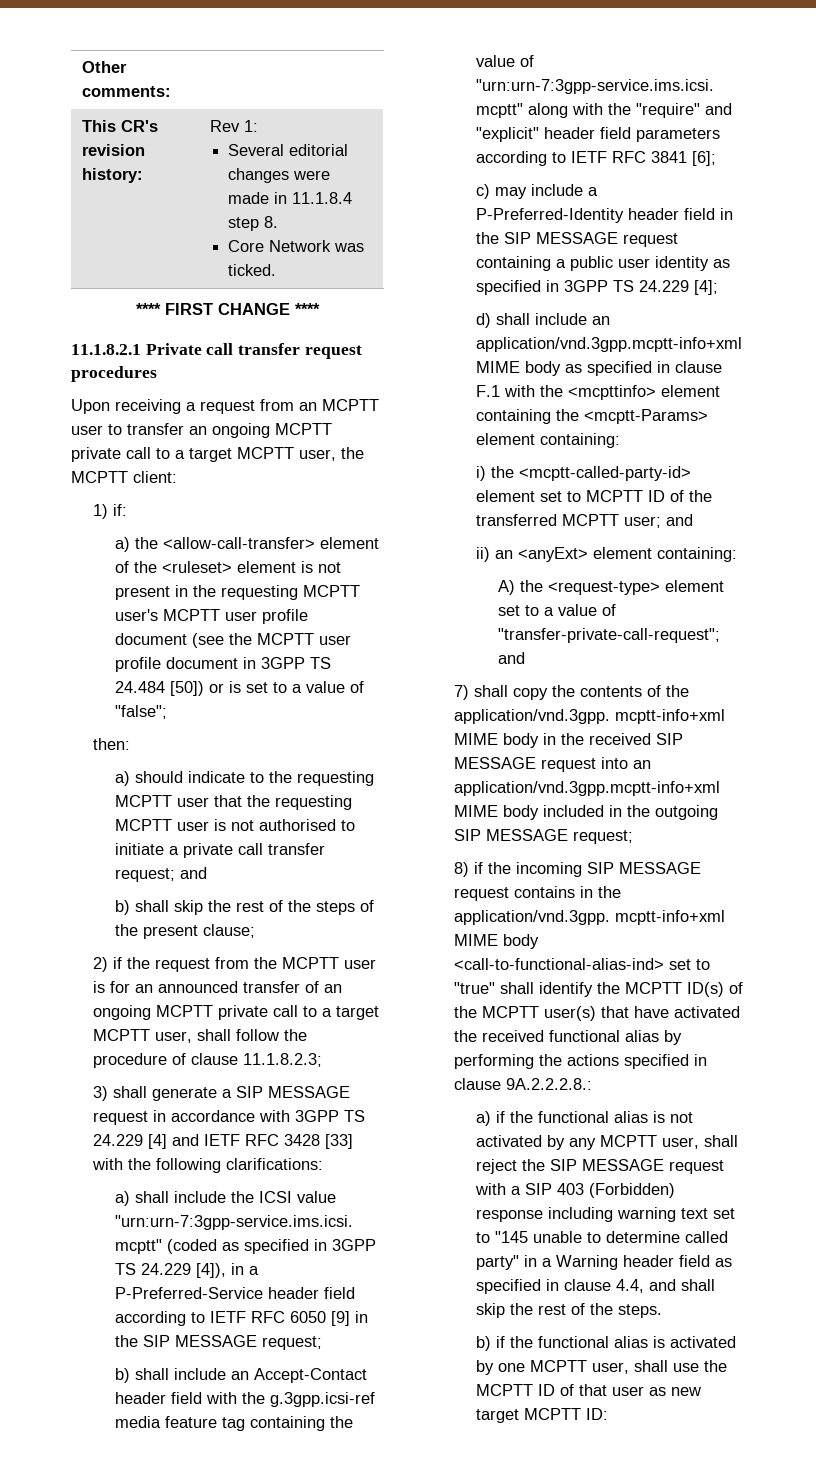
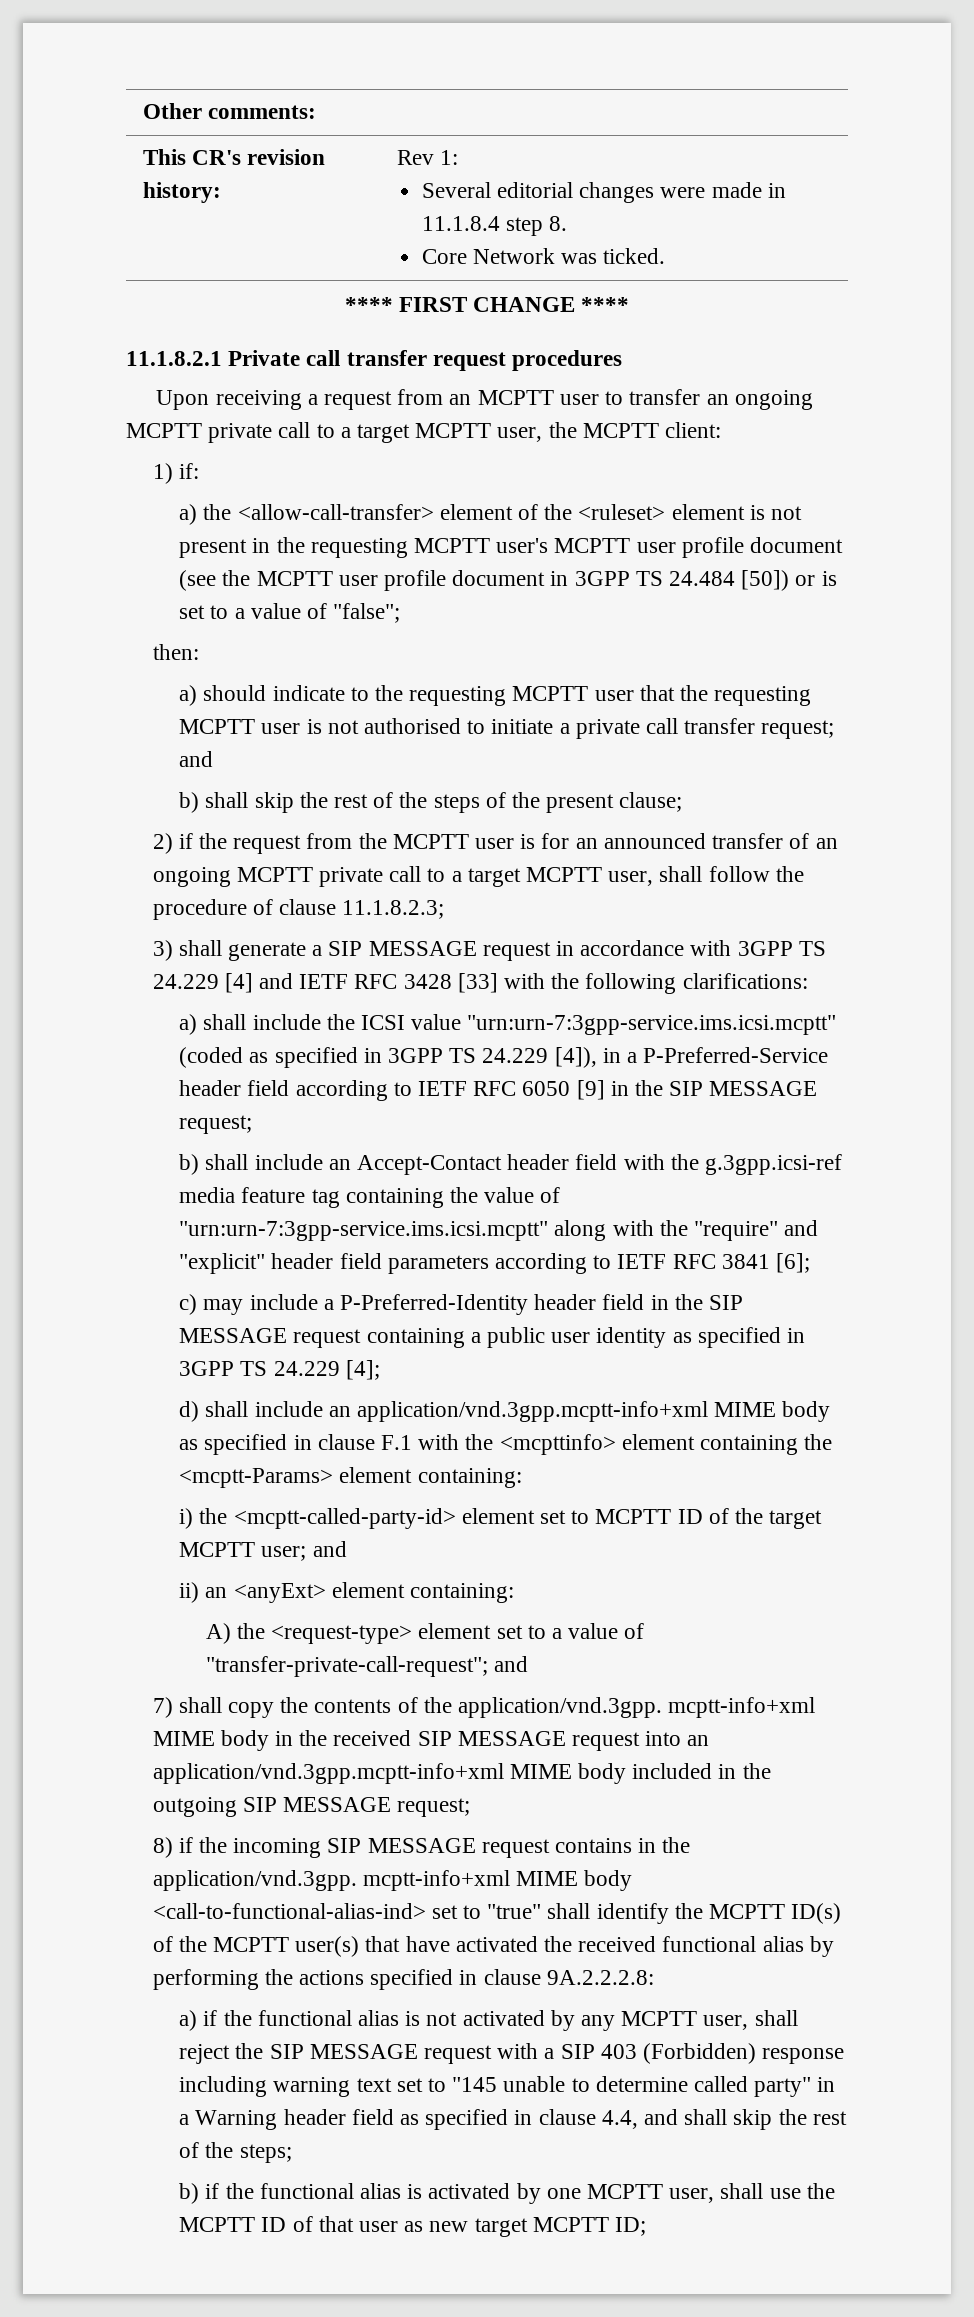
[476,514,558,526] transferred -> [769,1510,823,1529] target
[506,1078,593,1090] 9A.2.2.2.8.: -> [546,1970,654,1985] 9A.2.2.2.8:
[618,1304,663,1318] steps. -> [239,2144,292,2163] steps;
[586,1408,609,1420] ID: -> [615,2217,647,2236] ID;

